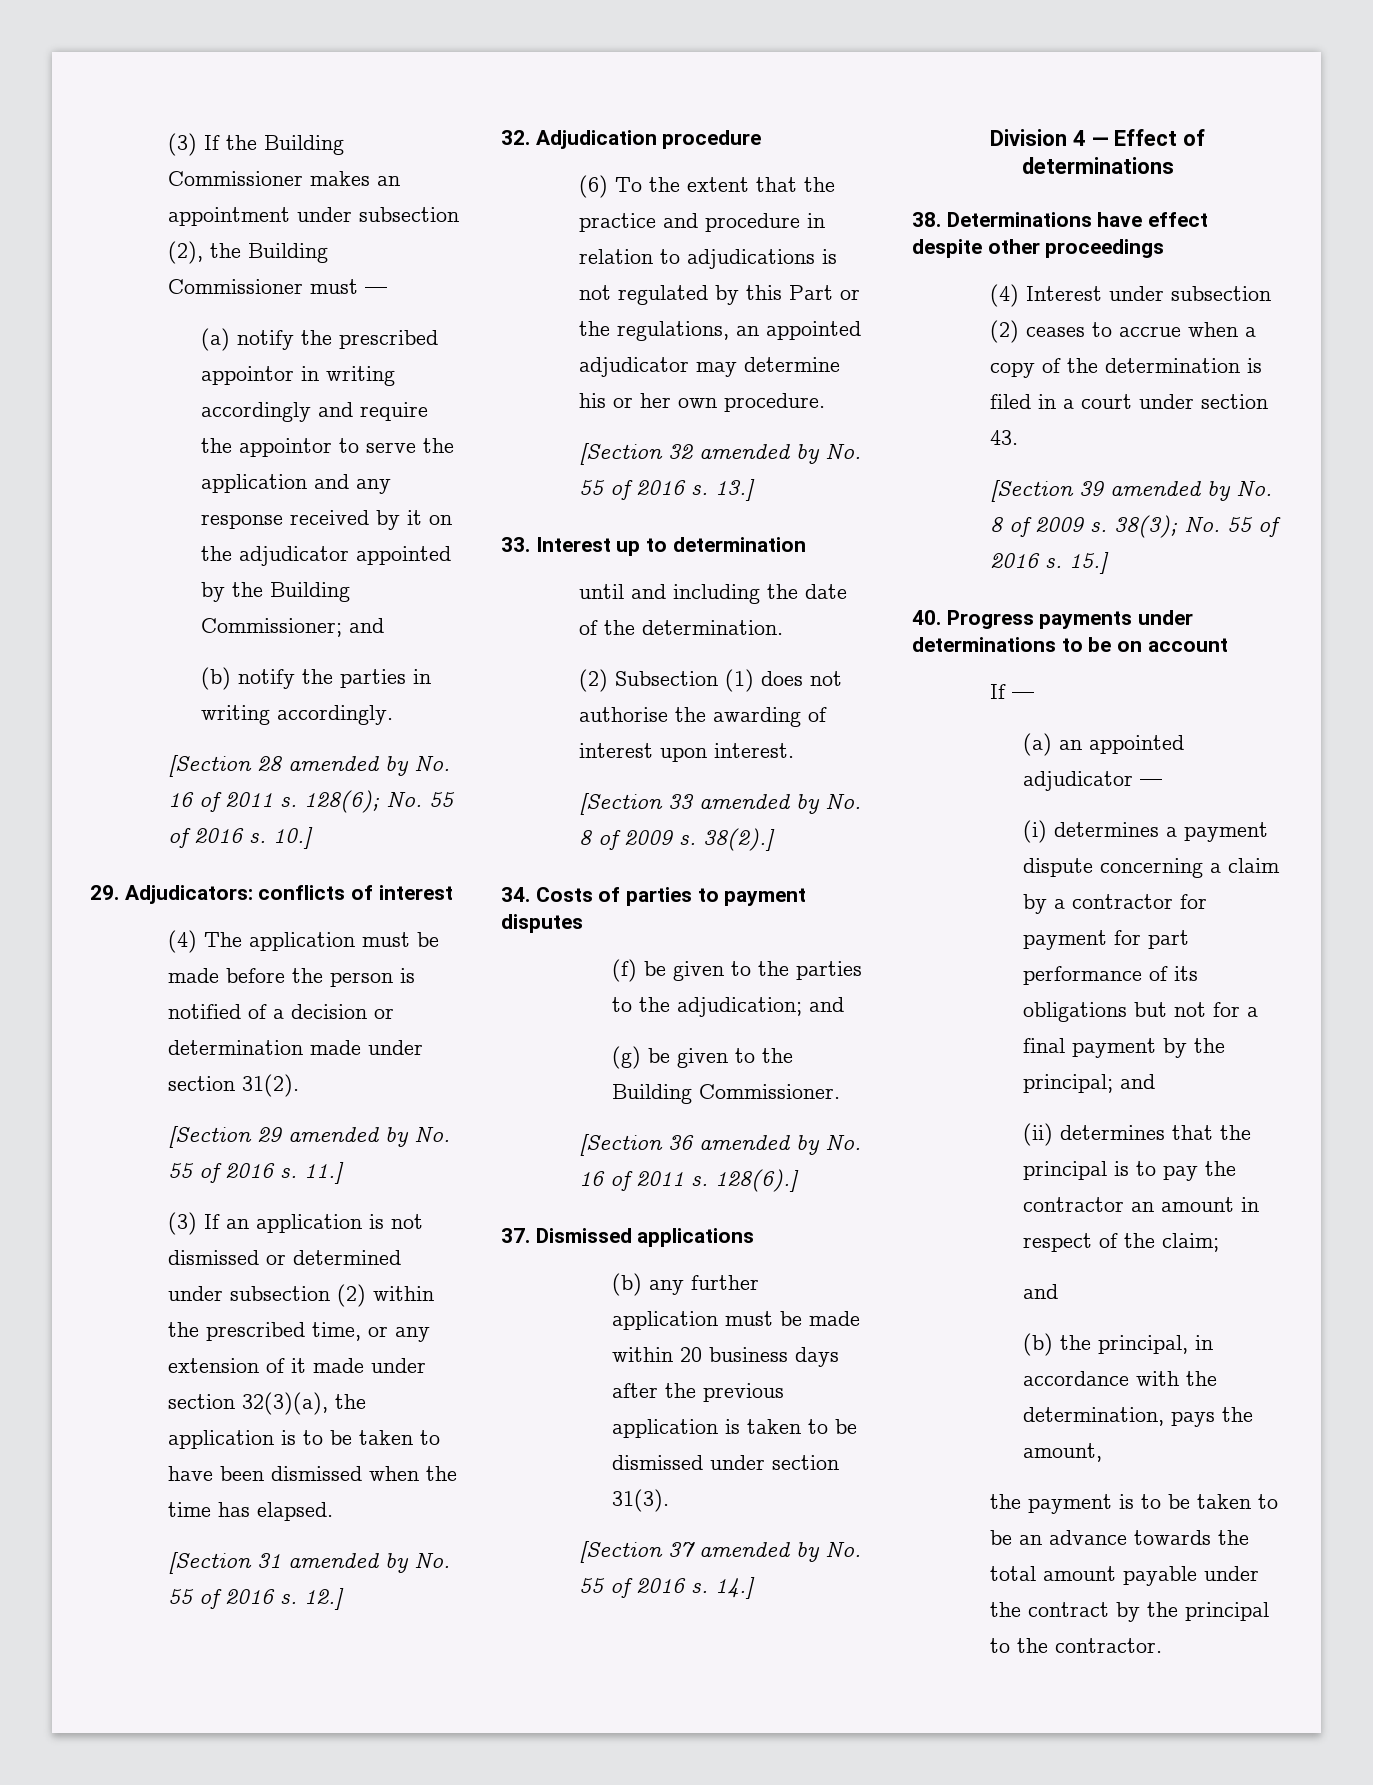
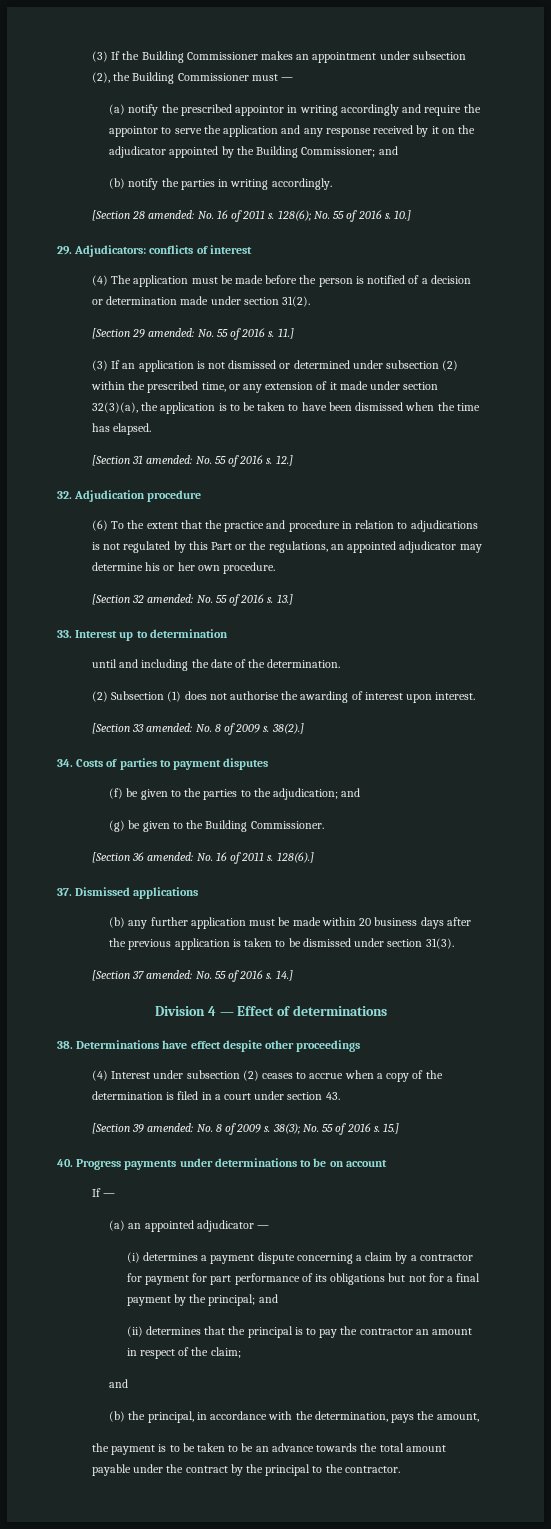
[288,756,410,776] amended by -> [148,210,195,219] amended:
[288,1127,410,1147] amended by -> [148,328,195,337] amended:
[288,1553,410,1573] amended by -> [146,455,193,464] amended:
[699,444,821,464] amended by -> [147,594,194,603] amended:
[699,794,821,814] amended by -> [146,723,193,732] amended:
[699,1135,821,1155] amended by -> [147,852,194,861] amended:
[699,1542,821,1562] amended by -> [146,970,193,979] amended:
[1110,481,1232,501] amended by -> [147,1123,194,1132] amended:

